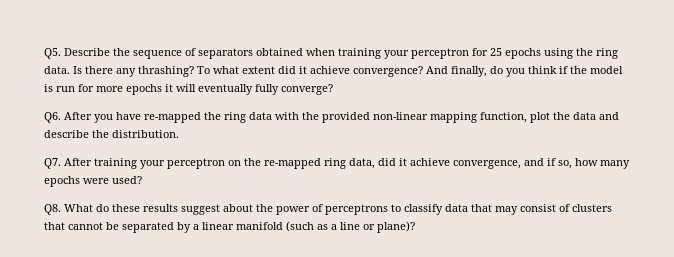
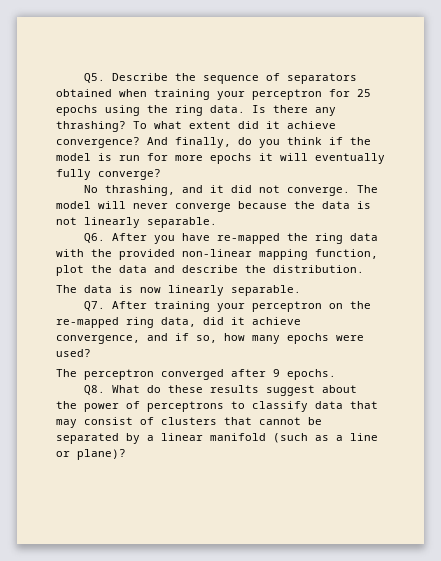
(333, 89) none -> [84,185,379,196] [56,201,371,212] [56,217,217,228] // No thrashing, and it did not converge. The model will never converge because the data is not linearly separable.
(179, 134) none -> [56,285,301,296] // The data is now linearly separable.
(142, 180) none -> [56,369,336,380] // The perceptron converged after 9 epochs.

